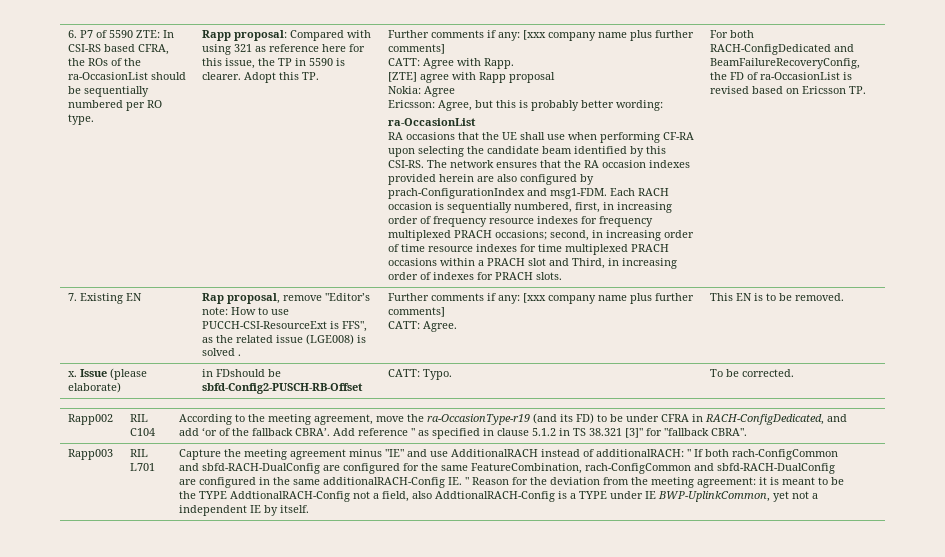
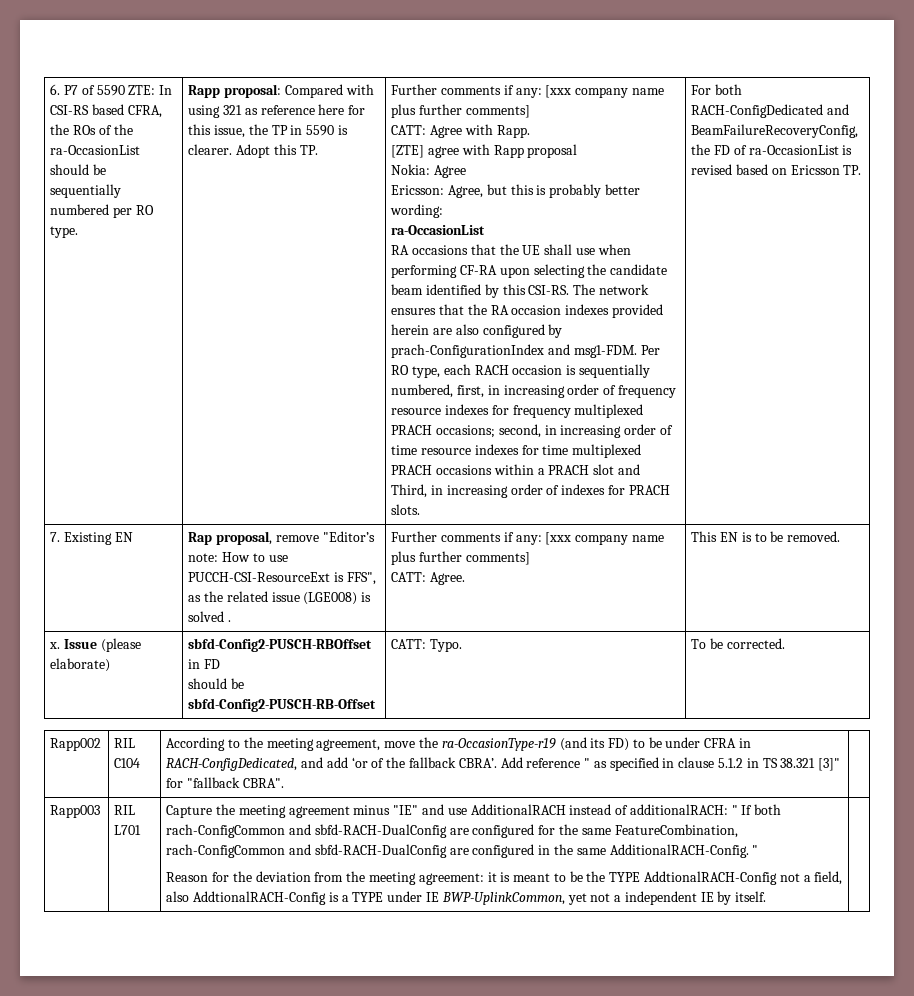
[610,188,636,196] Each -> [640,345,660,355] [391,364,471,378] Per RO type, each
[202,369,266,377] in FDshould -> [188,638,373,652] [188,659,221,669] [188,678,228,689] sbfd-Config2-PUSCH-RBOffset in FD // should
[323,477,470,488] additionalRACH-Config IE. " -> [609,844,759,858] AdditionalRACH-Config. " //

